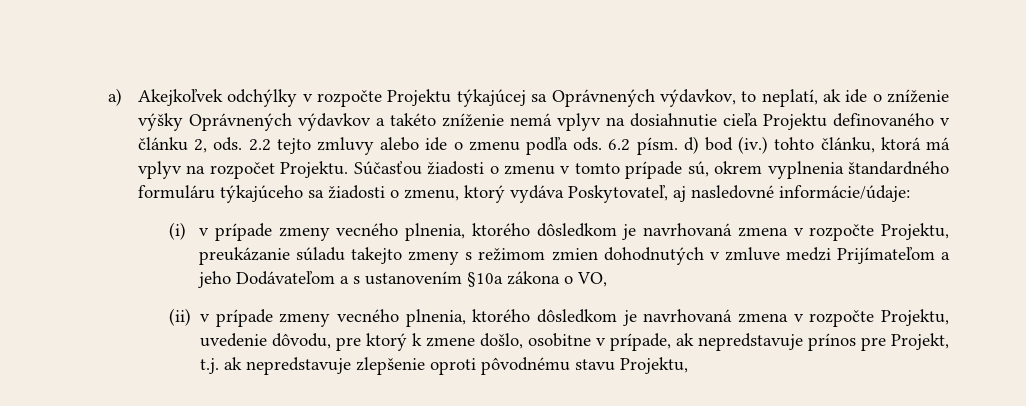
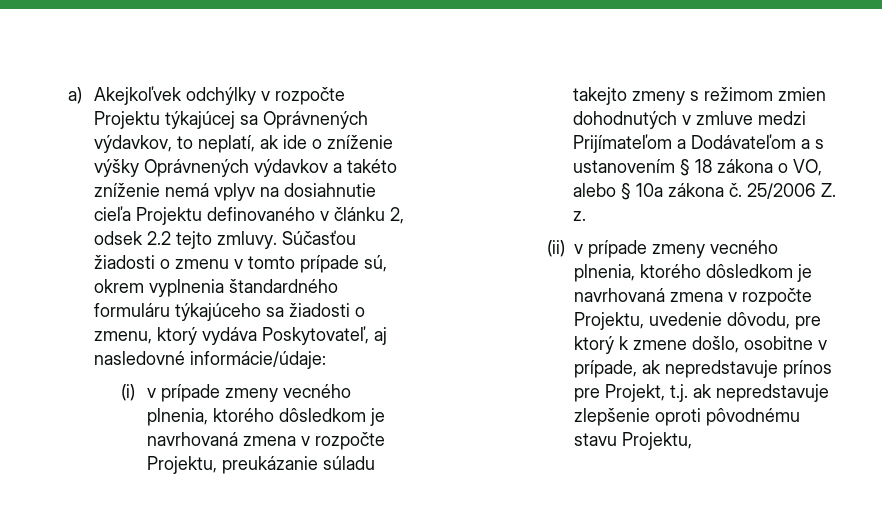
[213,137,243,151] ods. -> [94,231,144,245] odsek
[317,136,951,155] [138,161,349,179] zmluvy alebo ide o zmenu podľa ods. 6.2 písm. d) bod (iv.) tohto článku, ktorá má vplyv na rozpočet Projektu. -> [217,231,278,249] zmluvy.
[198,271,232,288] jeho -> (687, 144) none
[467,272,504,287] §10a -> [680,159,713,176] § 18
(608, 279) none -> [573,183,837,200] [573,211,587,221] alebo § 10a zákona č. 25/2006 Z. z.

